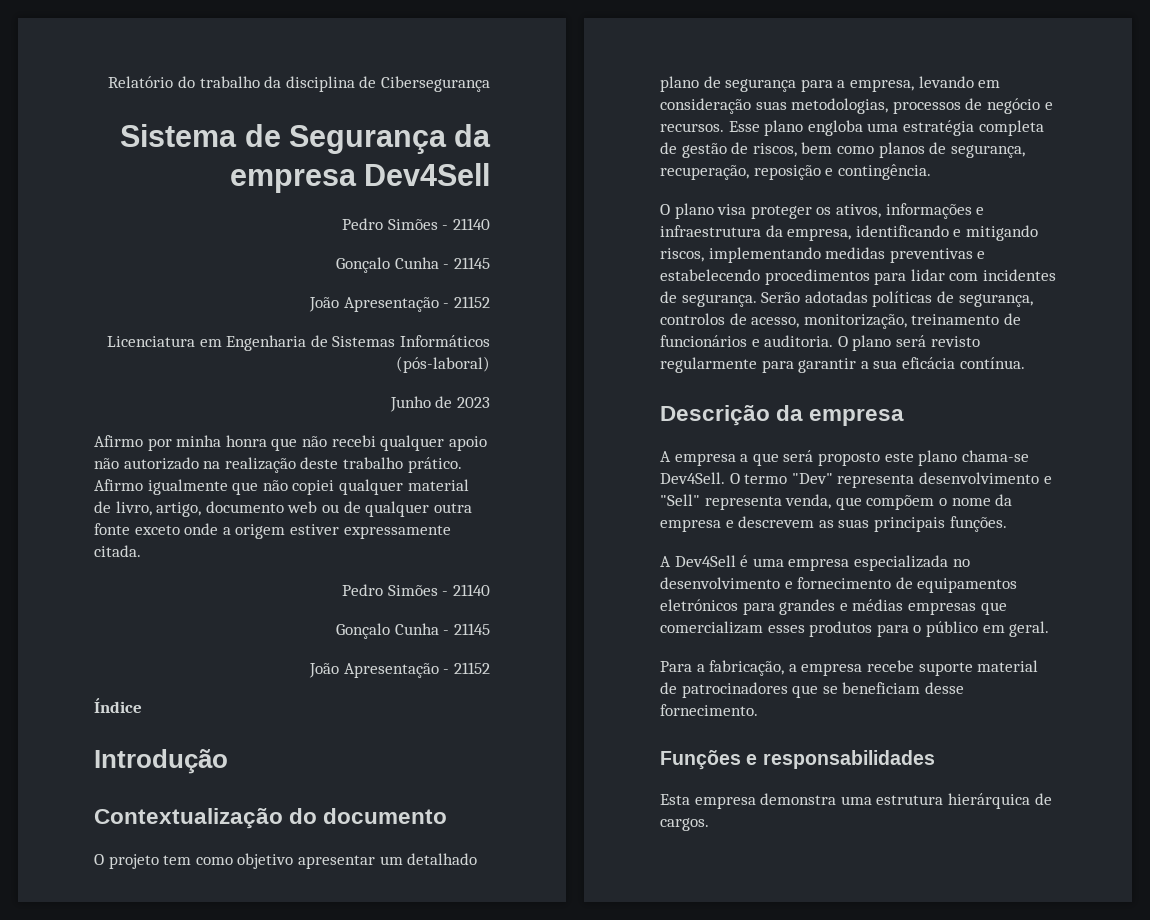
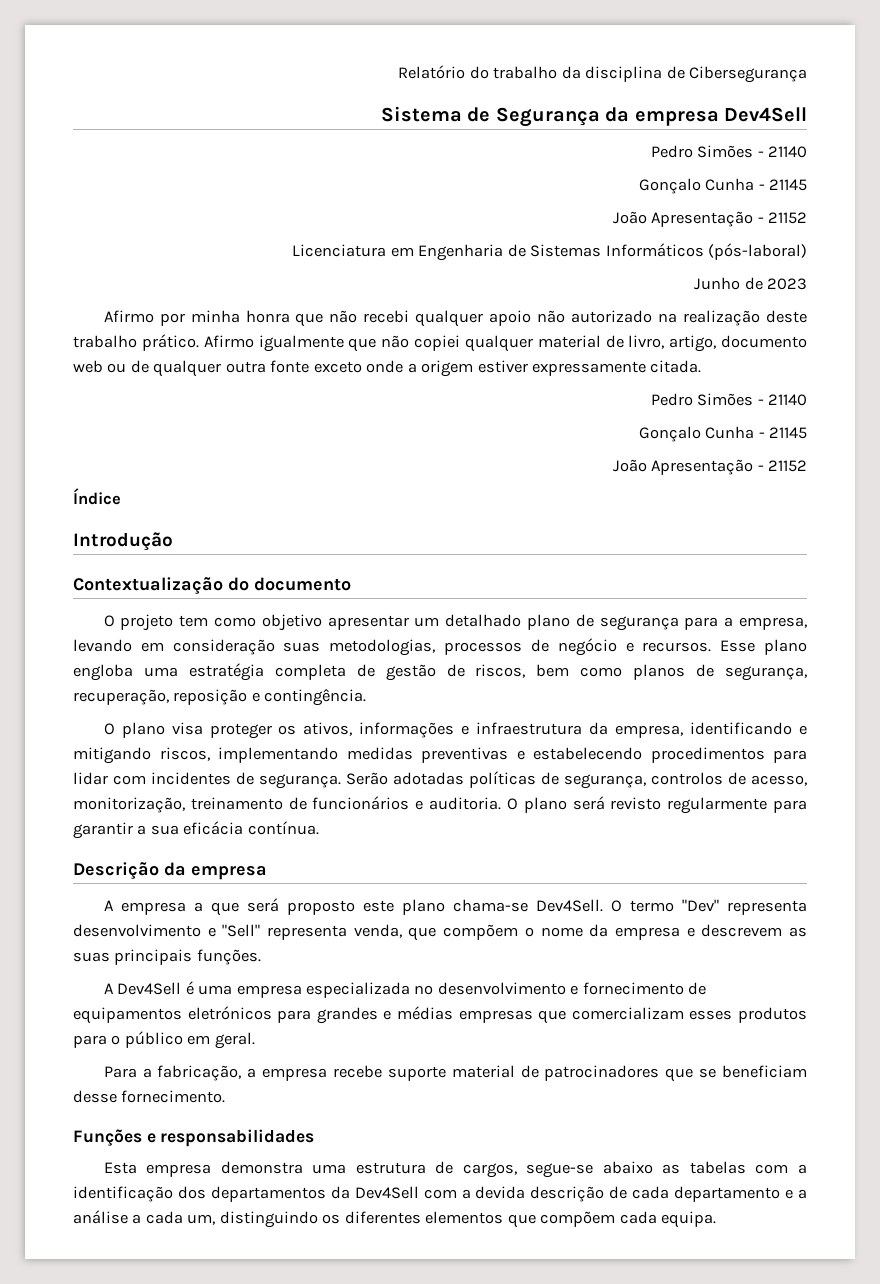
[947,793,1052,809] [660,818,709,831] hierárquica de cargos. -> [435,1161,807,1178] [73,1186,807,1202] [73,1210,717,1228] de cargos, segue-se abaixo as tabelas com a identificação dos departamentos da Dev4Sell com a devida descrição de cada departamento e a análise a cada um, distinguindo os diferentes elementos que compõem cada equipa.

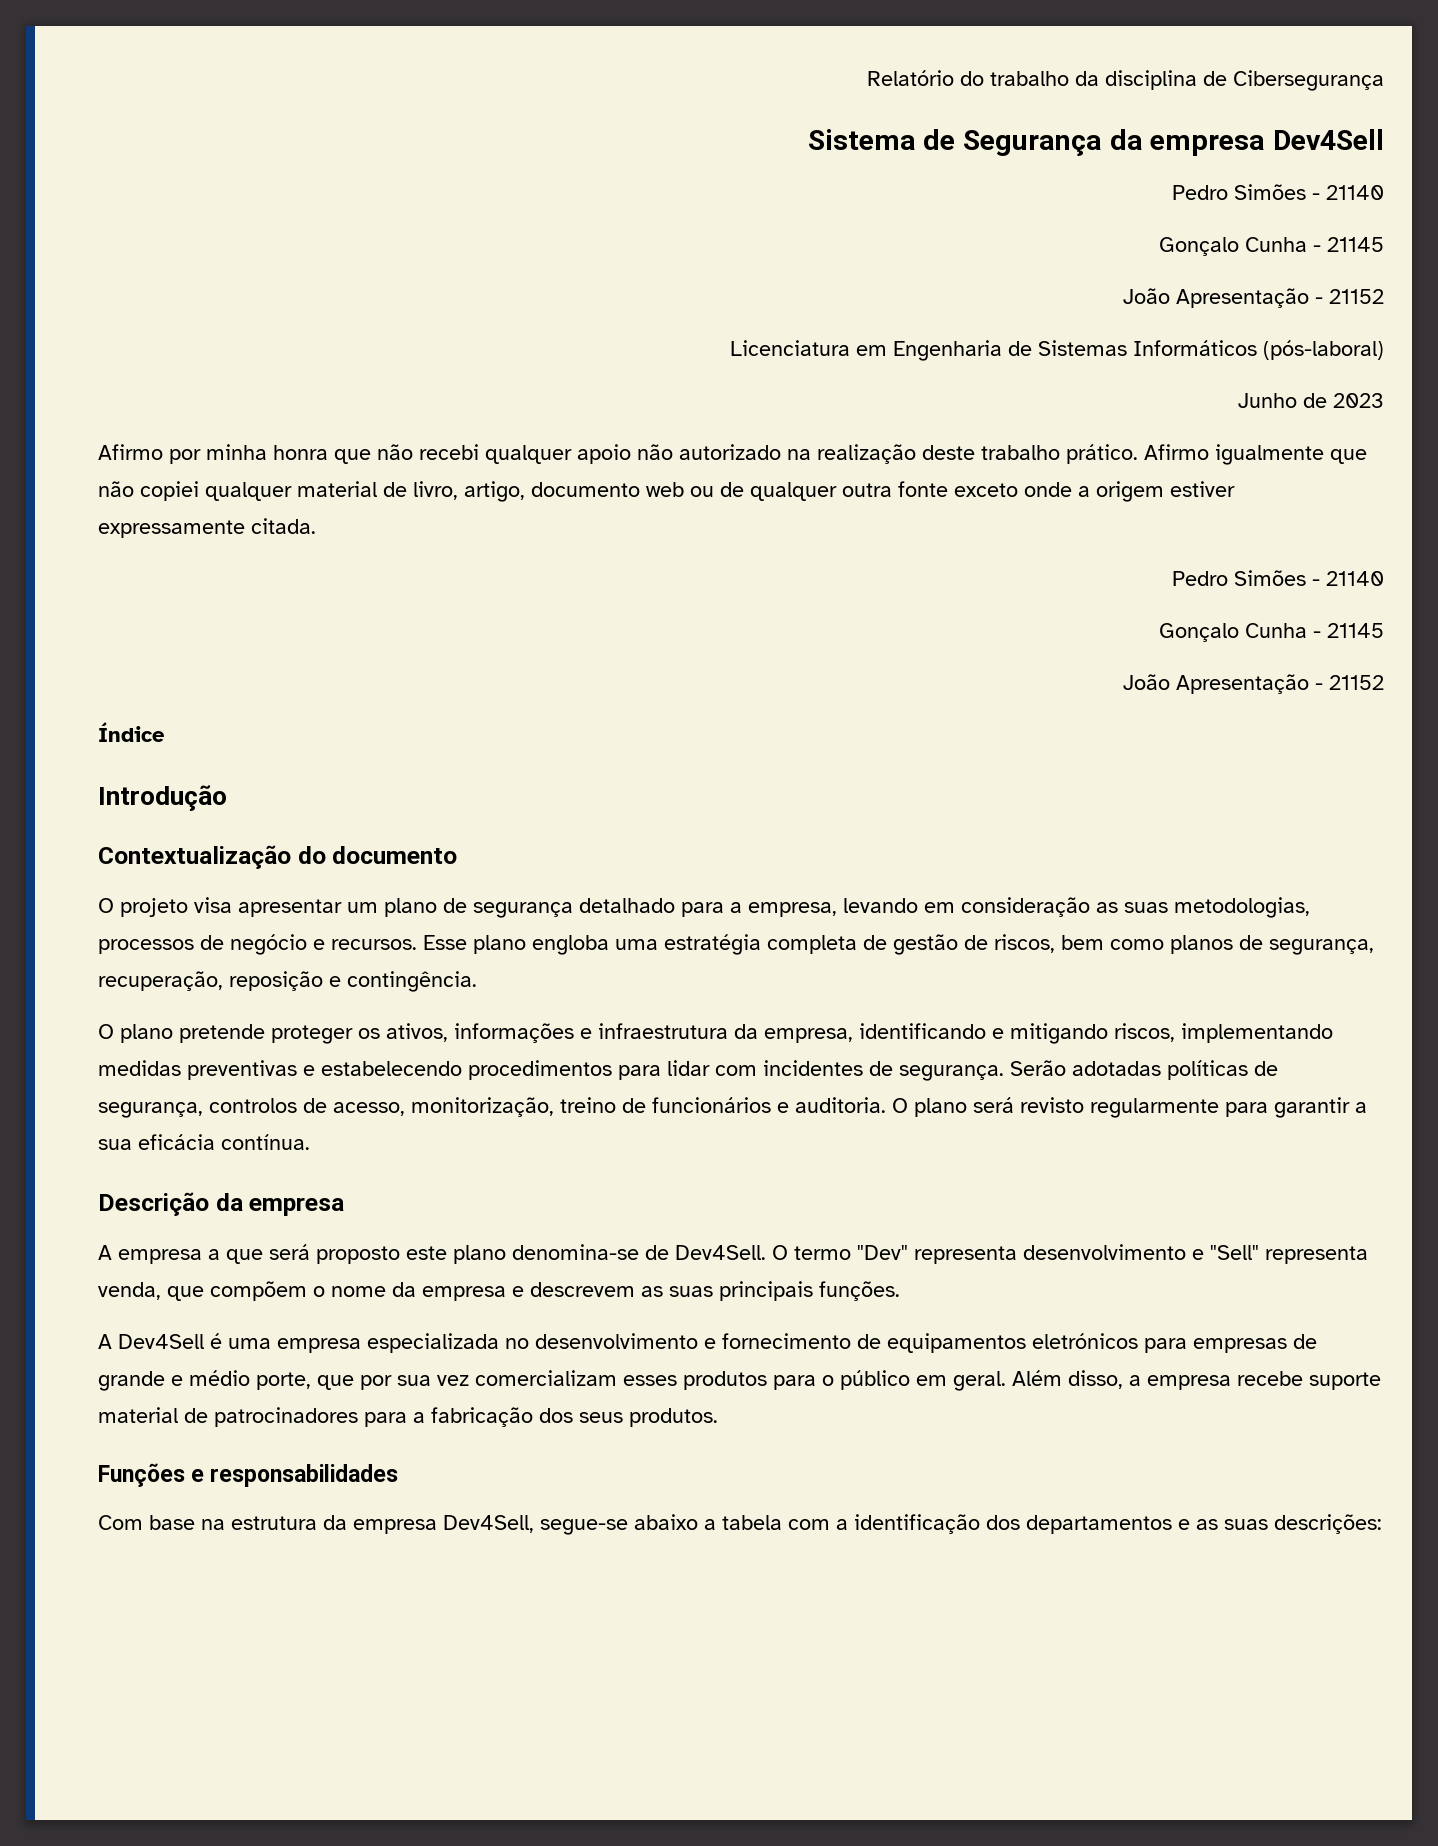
[179,614,322,631] tem como objetivo -> [194,897,232,913] visa
[445,614,522,627] detalhado -> (378, 907) none
(679, 623) none -> [579,898,675,913] detalhado
(275, 647) none -> [1096,902,1118,913] as
[171,722,203,735] visa -> [179,1024,265,1043] pretende
[190,797,283,810] treinamento -> [560,1097,616,1113] treino
[452,899,528,912] chama-se -> [512,1244,669,1260] denomina-se de
[316,1006,567,1024] grandes e médias empresas que -> [1193,1334,1317,1353] [98,1370,469,1391] empresas de grande e médio porte, que por sua vez
[103,1065,242,1081] // Para a fabricação, -> [1012,1370,1123,1389] Além disso,
[665,1065,807,1082] [73,1090,226,1103] [73,1129,315,1147] [103,1161,746,1178] que se beneficiam desse fornecimento. // Funções e responsabilidades // Esta empresa demonstra uma estrutura de cargos, segue-se abaixo as tabelas -> [364,1407,718,1427] [98,1463,399,1487] [98,1514,782,1535] para a fabricação dos seus produtos. // Funções e responsabilidades // Com base na estrutura da empresa Dev4Sell, segue-se abaixo a tabela
[330,1186,807,1202] [73,1210,717,1228] da Dev4Sell com a devida descrição de cada departamento e a análise a cada um, distinguindo os diferentes elementos que compõem cada equipa. -> [1178,1514,1382,1534] e as suas descrições:

